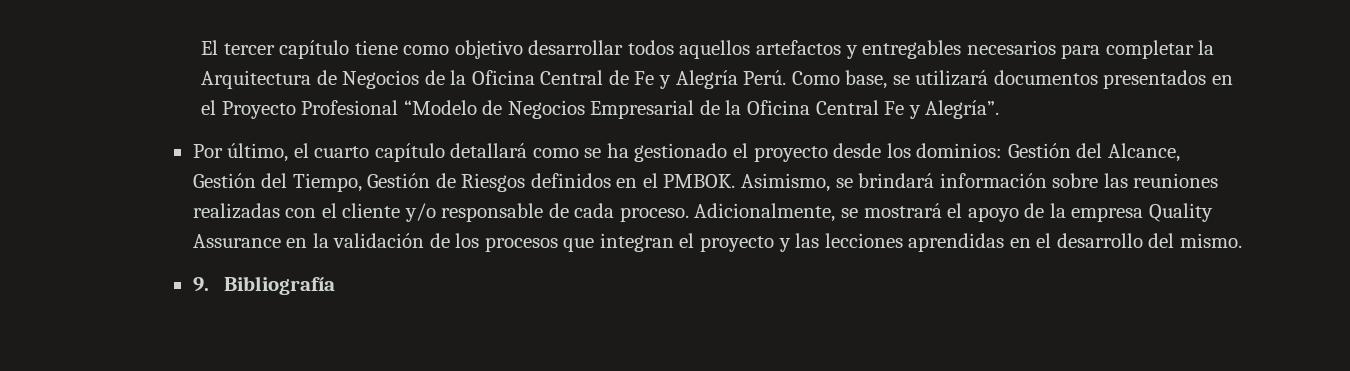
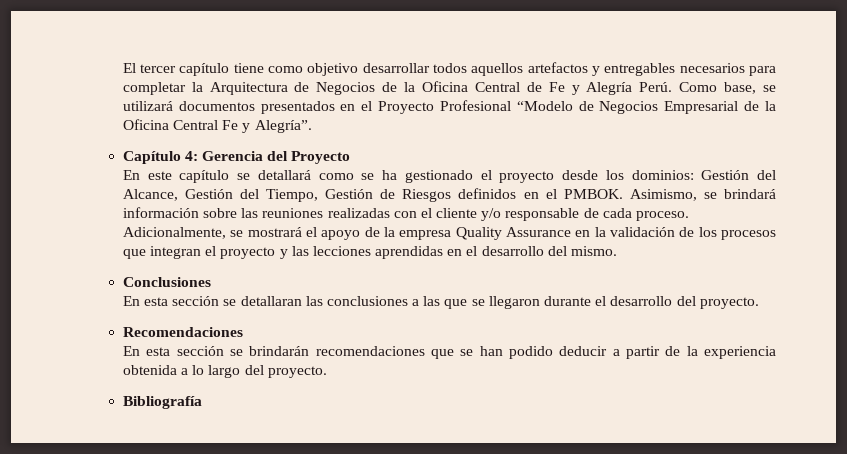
[192,143,445,162] Por último, el cuarto capítulo -> [122,151,351,164] [122,170,251,183] Capítulo 4: Gerencia del Proyecto // En este capítulo se
[192,277,209,292] 9. -> [122,277,211,287] [122,296,759,309] [122,327,243,337] [122,346,776,359] [122,365,327,378] Conclusiones // En esta sección se detallaran las conclusiones a las que se llegaron durante el desarrollo del proyecto. // Recomendaciones // En esta sección se brindarán recomendaciones que se han podido deducir a partir de la experiencia obtenida a lo largo del proyecto. //

